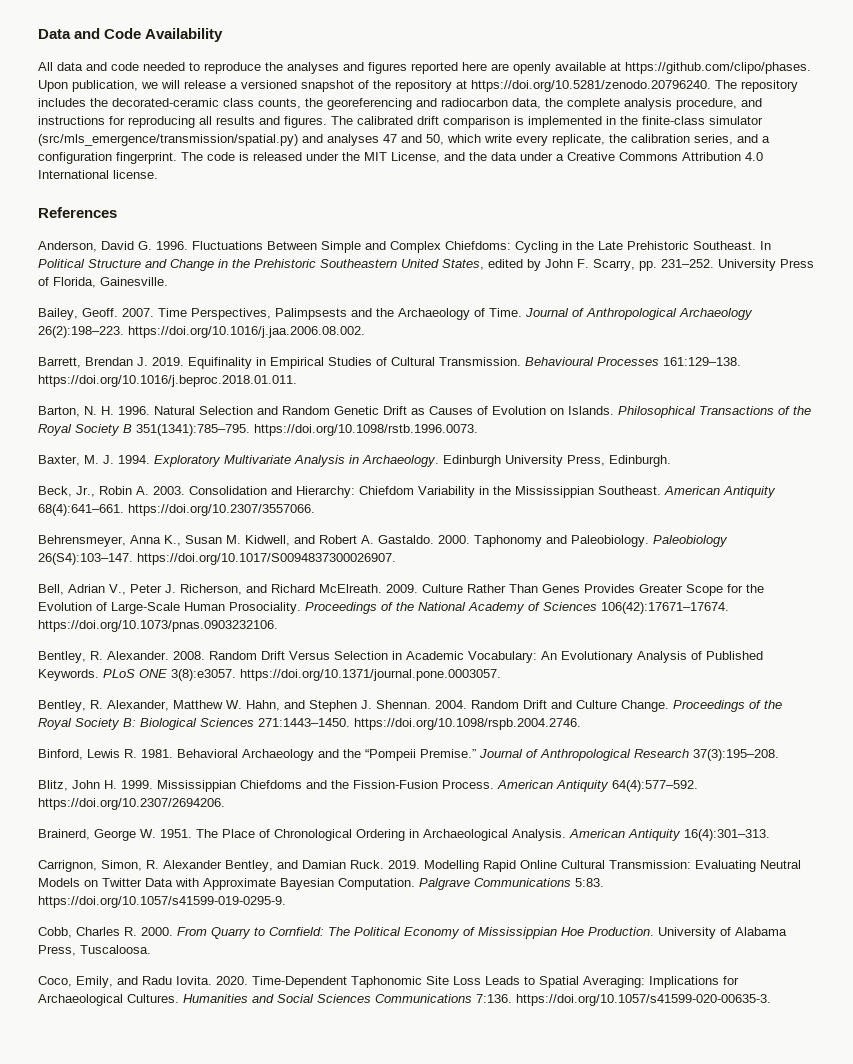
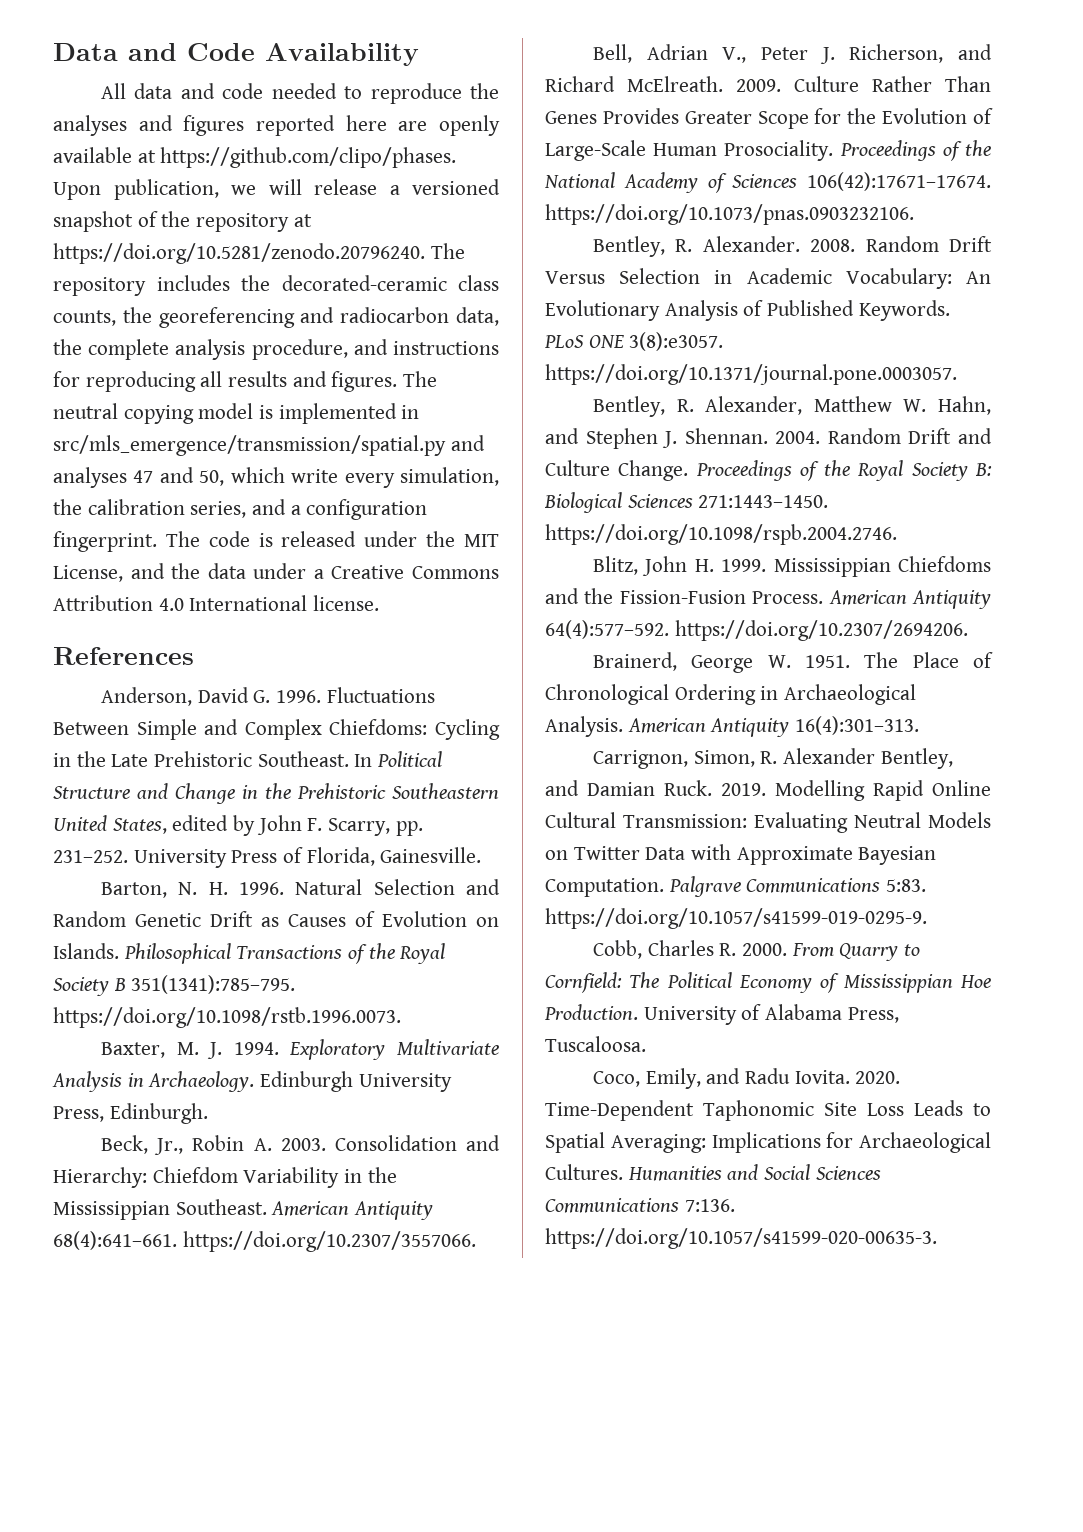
[357,116,763,128] [38,134,298,146] calibrated drift comparison is implemented in the finite-class simulator (src/mls_emergence/transmission/spatial.py) -> [53,403,420,424] [53,435,446,456] neutral copying model is implemented in src/mls_emergence/transmission/spatial.py
[552,134,605,146] replicate, -> [400,467,499,486] simulation,
[38,308,753,320] [38,326,365,338] [38,357,741,369] [38,375,297,387] // Bailey, Geoff. 2007. Time Perspectives, Palimpsests and the Archaeology of Time. Journal of Anthropological Archaeology 26(2):198–223. https://doi.org/10.1016/j.jaa.2006.08.002. // Barrett, Brendan J. 2019. Equifinality in Empirical Studies of Cultural Transmission. Behavioural Processes 161:129–138. https://doi.org/10.1016/j.beproc.2018.01.011. -> (482, 855) none
[38,535,728,547] [38,553,396,565] // Behrensmeyer, Anna K., Susan M. Kidwell, and Robert A. Gastaldo. 2000. Taphonomy and Paleobiology. Paleobiology 26(S4):103–147. https://doi.org/10.1017/S0094837300026907. -> (476, 1241) none
[38,749,779,761] // Binford, Lewis R. 1981. Behavioral Archaeology and the “Pompeii Premise.” Journal of Anthropological Research 37(3):195–208. -> (897, 534) none

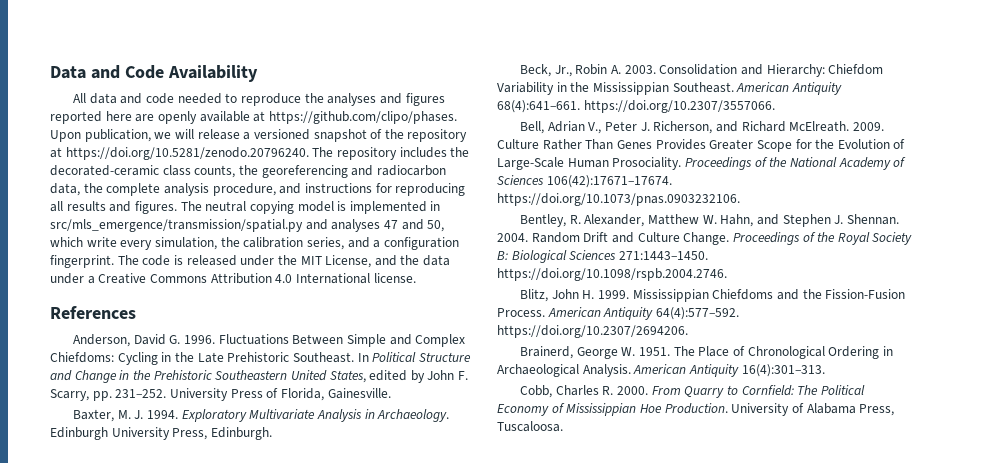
[100,879,500,898] [53,911,499,927] [53,943,446,964] [53,975,296,996] [53,1007,401,1028] // Barton, N. H. 1996. Natural Selection and Random Genetic Drift as Causes of Evolution on Islands. Philosophical Transactions of the Royal Society B 351(1341):785–795. https://doi.org/10.1098/rstb.1996.0073. -> (391, 393) none
[592,236,992,257] [545,268,991,289] [545,300,950,321] [544,332,724,351] [545,364,957,385] // Bentley, R. Alexander. 2008. Random Drift Versus Selection in Academic Vocabulary: An Evolutionary Analysis of Published Keywords. PLoS ONE 3(8):e3057. https://doi.org/10.1371/journal.pone.0003057. -> (740, 199) none
[592,748,953,769] [545,780,991,801] [545,812,991,833] [545,844,937,865] [545,876,927,897] [545,908,927,929] // Carrignon, Simon, R. Alexander Bentley, and Damian Ruck. 2019. Modelling Rapid Online Cultural Transmission: Evaluating Neutral Models on Twitter Data with Approximate Bayesian Computation. Palgrave Communications 5:83. https://doi.org/10.1057/s41599-019-0295-9. -> (825, 370) none
[592,1068,901,1089] [545,1100,991,1121] [545,1132,991,1153] [545,1164,881,1181] [545,1198,735,1213] [545,1228,937,1249] // Coco, Emily, and Radu Iovita. 2020. Time-Dependent Taphonomic Site Loss Leads to Spatial Averaging: Implications for Archaeological Cultures. Humanities and Social Sciences Communications 7:136. https://doi.org/10.1057/s41599-020-00635-3. -> (563, 426) none

